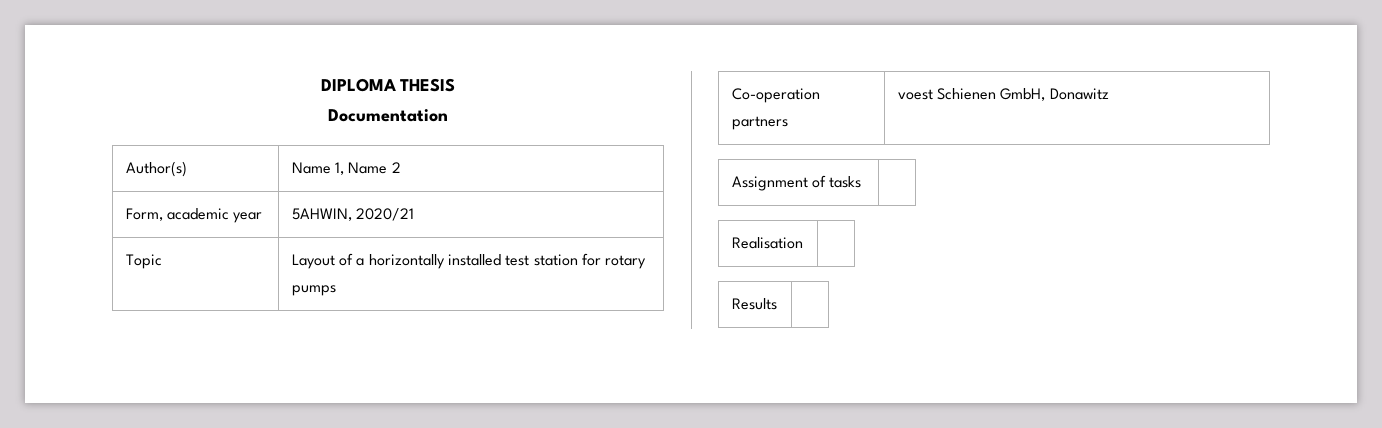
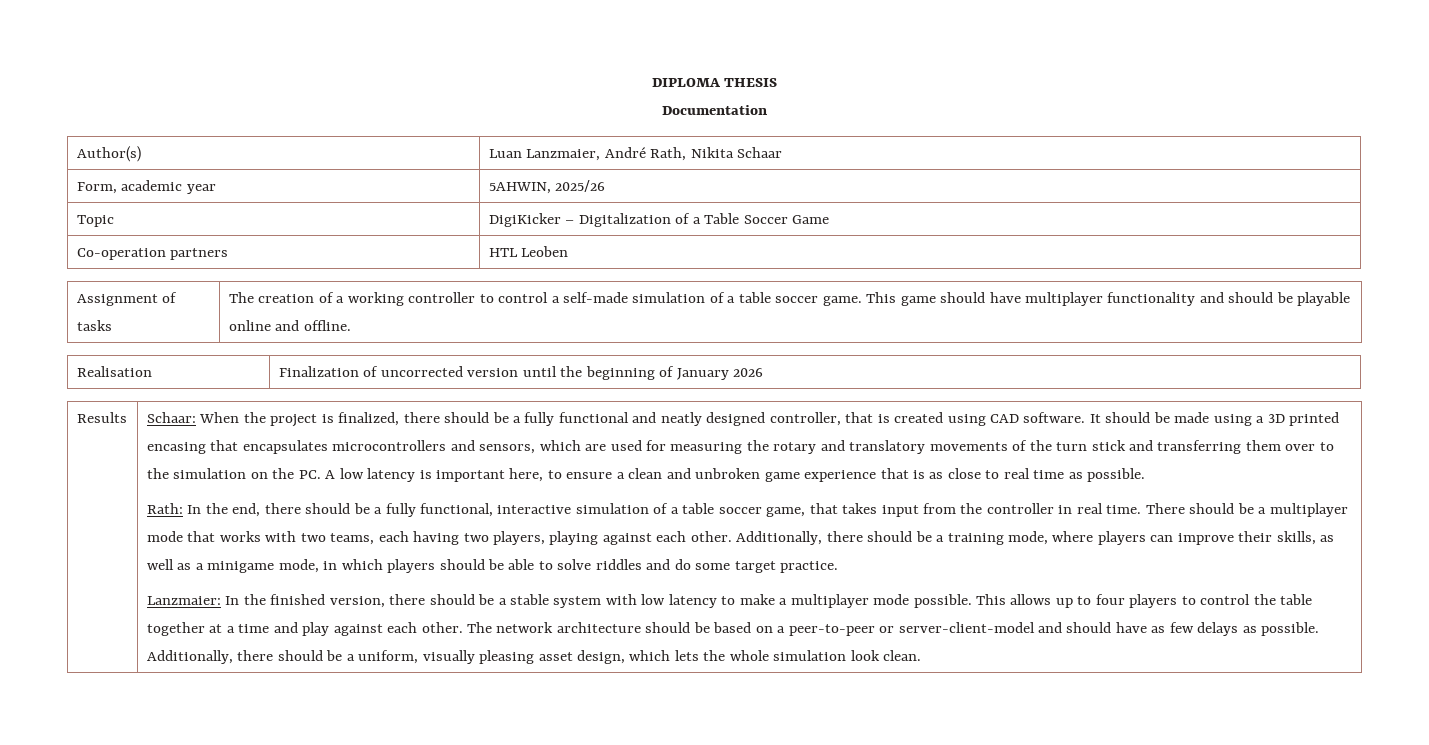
[291,162,401,175] Name 1, Name 2 -> [488,147,783,161] Luan Lanzmaier, André Rath, Nikita Schaar
[356,208,415,221] 2020/21 -> [555,180,606,192] 2025/26
[291,253,647,269] [291,285,336,296] [731,88,820,103] [731,116,788,130] [897,88,1109,101] [731,175,862,191] [731,237,803,249] [731,298,777,310] Layout of a horizontally installed test station for rotary pumps // Co-operation partners | voest Schienen GmbH, Donawitz // Assignment of tasks | // Realisation | // Results | -> [488,213,830,227] [76,248,229,260] [488,246,569,257] [76,292,178,306] [76,320,112,331] [228,292,1351,306] [228,320,351,331] [76,366,152,377] [278,366,763,380] [76,412,127,423] [146,412,1340,427] [146,440,1334,454] [146,468,1146,482] [146,503,1348,517] [146,531,1335,545] [146,559,839,573] [146,594,1313,608] [146,622,1320,636] [146,650,922,664] DigiKicker – Digitalization of a Table Soccer Game // Co-operation partners | HTL Leoben // Assignment of tasks | The creation of a working controller to control a self-made simulation of a table soccer game. This game should have multiplayer functionality and should be playable online and offline. // Realisation | Finalization of uncorrected version until the beginning of January 2026 // Results | Schaar: When the project is finalized, there should be a fully functional and neatly designed controller, that is created using CAD software. It should be made using a 3D printed encasing that encapsulates microcontrollers and sensors, which are used for measuring the rotary and translatory movements of the turn stick and transferring them over to the simulation on the PC. A low latency is important here, to ensure a clean and unbroken game experience that is as close to real time as possible. // Rath: In the end, there should be a fully functional, interactive simulation of a table soccer game, that takes input from the controller in real time. There should be a multiplayer mode that works with two teams, each having two players, playing against each other. Additionally, there should be a training mode, where players can improve their skills, as well as a minigame mode, in which players should be able to solve riddles and do some target practice. // Lanzmaier: In the finished version, there should be a stable system with low latency to make a multiplayer mode possible. This allows up to four players to control the table together at a time and play against each other. The network architecture should be based on a peer-to-peer or server-client-model and should have as few delays as possible. Additionally, there should be a uniform, visually pleasing asset design, which lets the whole simulation look clean.

